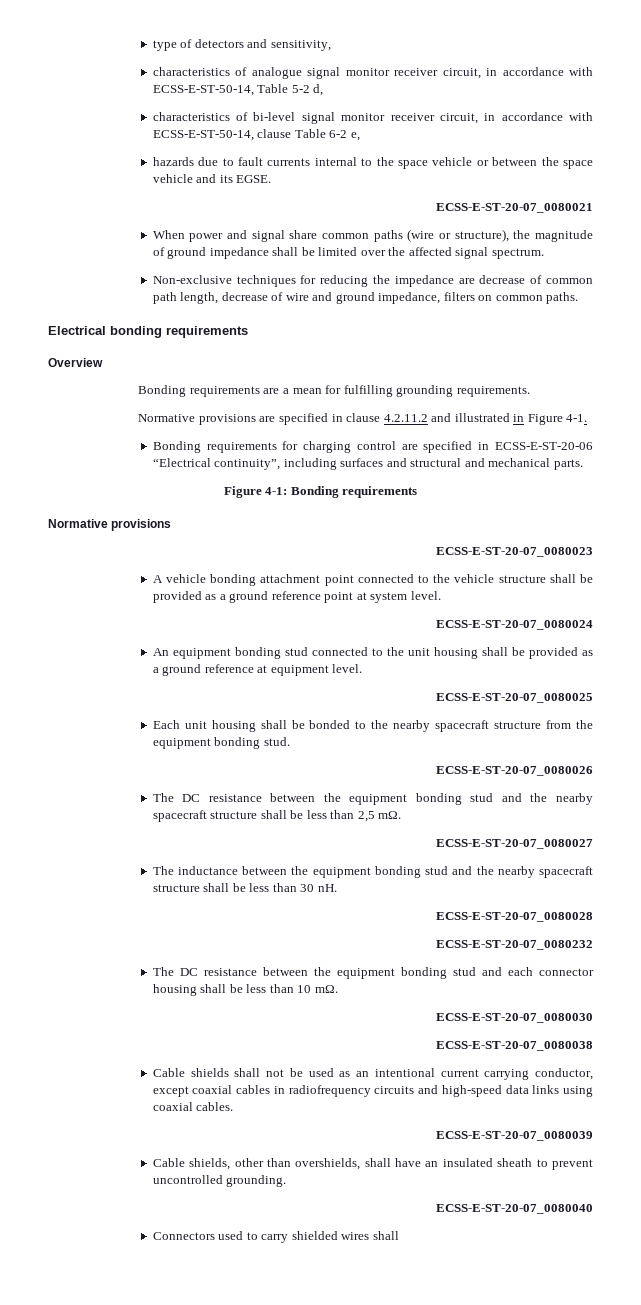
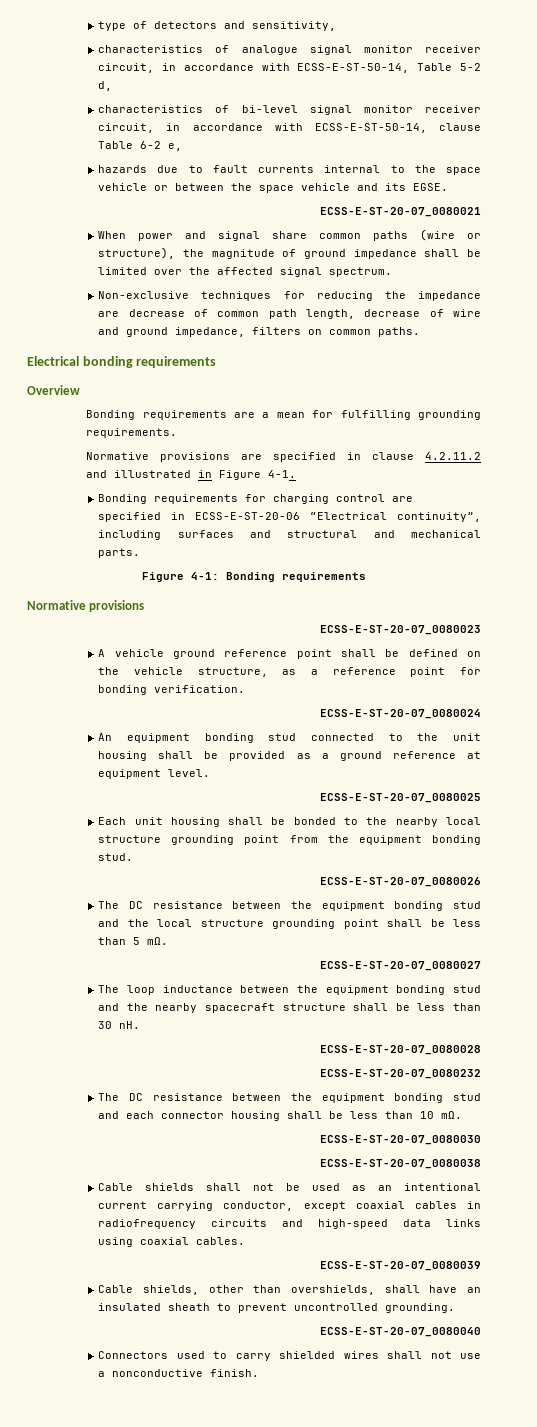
[210,574,593,586] [152,591,441,603] bonding attachment point connected to the vehicle structure shall be provided as a ground reference point at system level. -> [172,649,481,659] [98,667,482,677] [98,685,246,695] ground reference point shall be defined on the vehicle structure, as a reference point for bonding verification.
[435,720,542,732] spacecraft structure -> [446,817,482,825] [98,835,280,845] local structure grounding point
[555,793,593,805] [152,810,375,822] nearby spacecraft structure shall be less than 2,5 -> [157,919,481,929] [98,937,141,945] local structure grounding point shall be less than 5
(174, 870) none -> [126,985,155,995] loop
(399, 1235) none -> [430,1351,481,1359] [98,1369,260,1377] not use a nonconductive finish.

